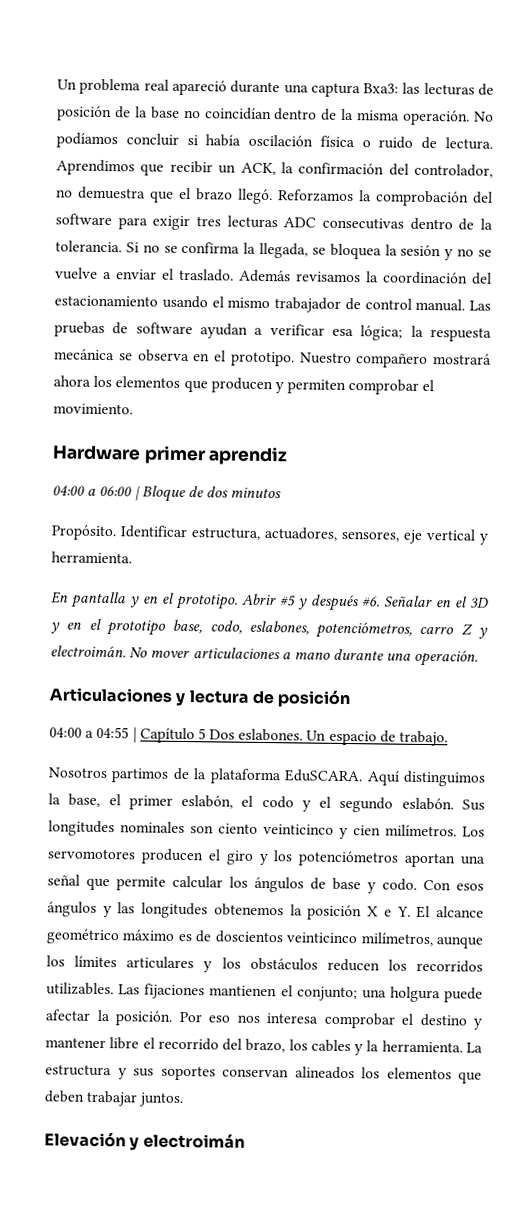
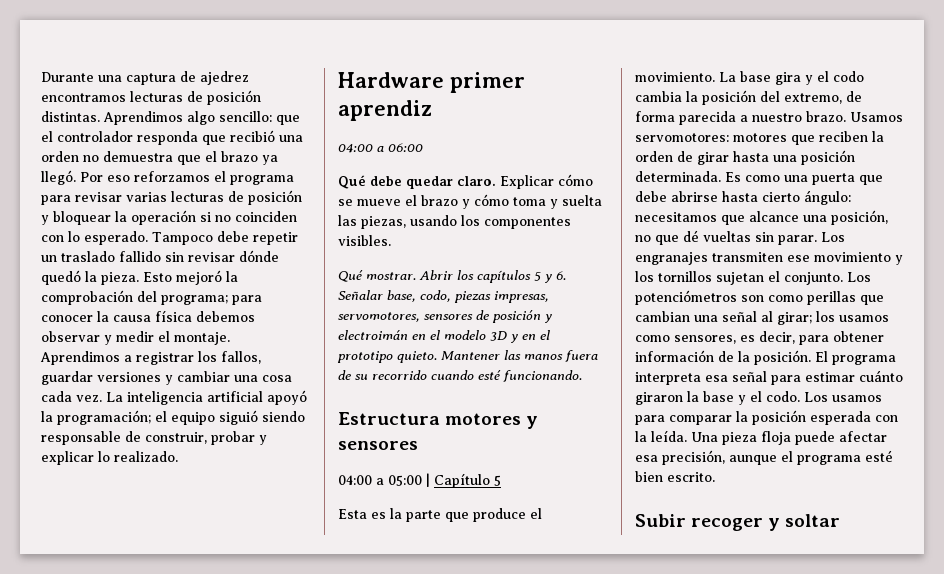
[57,78,495,98] [57,105,495,126] [56,132,493,150] [56,159,493,178] Un problema real apareció durante una captura Bxa3: las lecturas de posición de la base no coincidían dentro de la misma operación. No podíamos concluir si había oscilación física o ruido de lectura. Aprendimos que recibir un ACK, la confirmación del controlador, -> [41,71,249,85] [41,90,261,105] [41,111,300,125] [41,130,303,145] [41,151,79,162] Durante una captura de ajedrez encontramos lecturas de posición distintas. Aprendimos algo sencillo: que el controlador responda que recibió una orden
[238,188,493,207] [55,213,493,231] [55,240,493,261] [55,267,492,285] [54,295,491,313] [54,321,492,342] [54,348,492,369] [53,375,435,395] [53,403,133,415] llegó. Reforzamos la comprobación del software para exigir tres lecturas ADC consecutivas dentro de la tolerancia. Si no se confirma la llegada, se bloquea la sesión y no se vuelve a enviar el traslado. Además revisamos la coordinación del estacionamiento usando el mismo trabajador de control manual. Las pruebas de software ayudan a verificar esa lógica; la respuesta mecánica se observa en el prototipo. Nuestro compañero mostrará ahora los elementos que producen y permiten comprobar el movimiento. -> [262,155,278,165] [41,170,294,185] [41,190,302,205] [41,210,297,225] [41,231,298,245] [41,250,279,262] [41,270,238,285] [41,290,262,305] [41,310,255,322] [41,331,230,345] [40,351,261,365] [41,371,292,385] [41,390,307,405] [41,410,305,425] [41,431,267,445] [41,451,178,465] ya llegó. Por eso reforzamos el programa para revisar varias lecturas de posición y bloquear la operación si no coinciden con lo esperado. Tampoco debe repetir un traslado fallido sin revisar dónde quedó la pieza. Esto mejoró la comprobación del programa; para conocer la causa física debemos observar y medir el montaje. Aprendimos a registrar los fallos, guardar versiones y cambiar una cosa cada vez. La inteligencia artificial apoyó la programación; el equipo siguió siendo responsable de construir, probar y explicar lo realizado.
[134,485,282,503] [51,524,488,545] [51,551,132,564] [51,591,468,612] | Bloque de dos minutos // Propósito. Identificar estructura, actuadores, sensores, eje vertical y herramienta. // En pantalla y en el prototipo. Abrir #5 y después #6. Señalar en el -> [338,174,593,189] [338,194,602,209] [338,215,571,229] [338,235,391,246] [338,270,566,283] [338,290,549,303] [338,310,552,323] [338,330,486,340] // Qué debe quedar claro. Explicar cómo se mueve el brazo y cómo toma y suelta las piezas, usando los componentes visibles. // Qué mostrar. Abrir los capítulos 5 y 6. Señalar base, codo, piezas impresas, servomotores, sensores de posición y electroimán en el modelo
[172,619,489,639] [50,645,479,667] [49,687,352,709] [49,726,130,739] base, codo, eslabones, potenciómetros, carro Z y electroimán. No mover articulaciones a mano durante una operación. // Articulaciones y lectura de posición // 04:00 a 04:55 -> [397,350,598,363] [338,370,582,382] [338,412,539,429] [338,441,418,450] [338,475,422,486] quieto. Mantener las manos fuera de su recorrido cuando esté funcionando. // Estructura motores y sensores // 04:00 a 05:00
[209,728,449,747] [48,767,486,787] [48,793,485,813] [48,820,485,840] [47,848,485,868] [47,874,484,894] [47,901,485,921] [46,928,483,949] [46,955,483,973] [46,982,483,1003] [45,1009,482,1030] [45,1037,483,1056] [45,1064,482,1084] [44,1090,184,1108] [44,1131,245,1151] Dos eslabones. Un espacio de trabajo. // Nosotros partimos de la plataforma EduSCARA. Aquí distinguimos la base, el primer eslabón, el codo y el segundo eslabón. Sus longitudes nominales son ciento veinticinco y cien milímetros. Los servomotores producen el giro y los potenciómetros aportan una señal que permite calcular los ángulos de base y codo. Con esos ángulos y las longitudes obtenemos la posición X e Y. El alcance geométrico máximo es de doscientos veinticinco milímetros, aunque los límites articulares y los obstáculos reducen los recorridos utilizables. Las fijaciones mantienen el conjunto; una holgura puede afectar la posición. Por eso nos interesa comprobar el destino y mantener libre el recorrido del brazo, los cables y la herramienta. La estructura y sus soportes conservan alineados los elementos que deben trabajar juntos. // Elevación y electroimán -> [338,508,542,522] [635,71,864,85] [635,90,862,105] [635,111,903,125] [635,131,884,145] [635,150,855,165] [635,171,883,185] [635,190,851,205] [635,210,888,225] [635,230,845,245] [635,252,903,265] [635,271,871,285] [635,290,884,305] [635,311,889,325] [635,331,884,345] [635,350,896,365] [635,370,903,385] [635,391,882,405] [635,410,898,425] [635,430,887,445] [635,450,893,465] [635,471,715,482] [635,514,841,531] // Esta es la parte que produce el movimiento. La base gira y el codo cambia la posición del extremo, de forma parecida a nuestro brazo. Usamos servomotores: motores que reciben la orden de girar hasta una posición determinada. Es como una puerta que debe abrirse hasta cierto ángulo: necesitamos que alcance una posición, no que dé vueltas sin parar. Los engranajes transmiten ese movimiento y los tornillos sujetan el conjunto. Los potenciómetros son como perillas que cambian una señal al girar; los usamos como sensores, es decir, para obtener información de la posición. El programa interpreta esa señal para estimar cuánto giraron la base y el codo. Los usamos para comparar la posición esperada con la leída. Una pieza floja puede afectar esa precisión, aunque el programa esté bien escrito. // Subir recoger y soltar

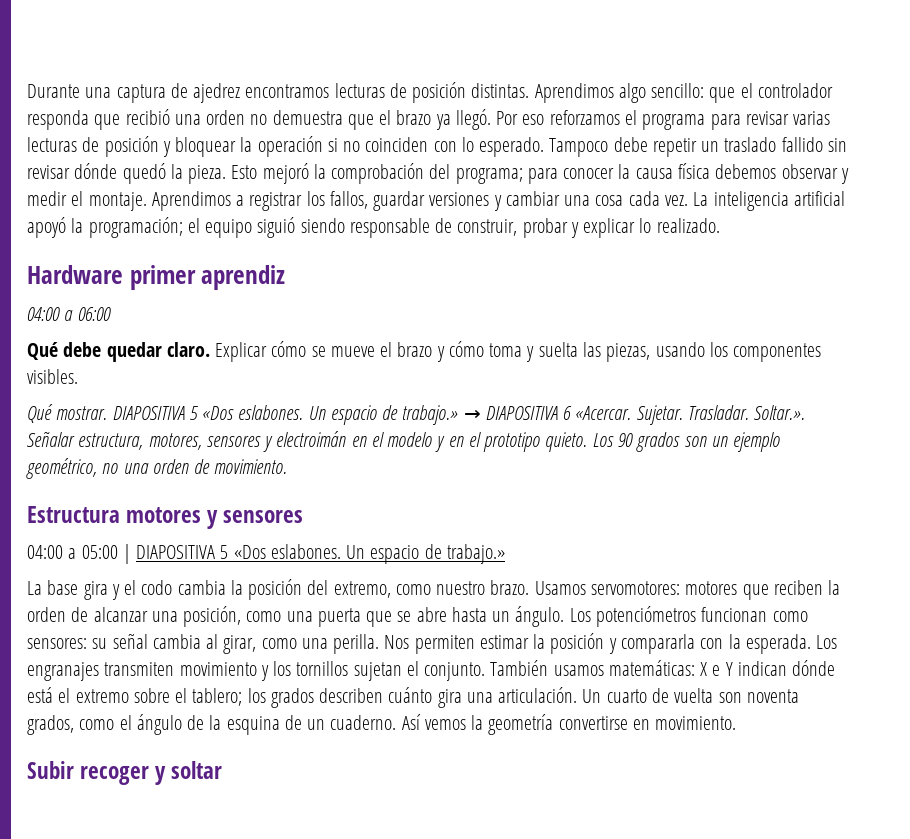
[419,270,566,283] [338,290,549,303] [338,310,541,323] Abrir los capítulos 5 y 6. Señalar base, codo, piezas impresas, servomotores, sensores de posición -> [112,405,806,425] [27,431,261,450] DIAPOSITIVA 5 «Dos eslabones. Un espacio de trabajo.» → DIAPOSITIVA 6 «Acercar. Sujetar. Trasladar. Soltar.». Señalar estructura, motores, sensores
[490,331,507,341] 3D -> (433, 439) none
[441,350,598,362] [338,370,582,382] Mantener las manos fuera de su recorrido cuando esté funcionando. -> [592,432,781,452] [26,458,288,479] Los 90 grados son un ejemplo geométrico, no una orden de movimiento.
[434,473,501,488] [338,508,542,522] [635,72,715,82] Capítulo 5 // Esta es la parte que produce el movimiento. -> [136,544,505,564] DIAPOSITIVA 5 «Dos eslabones. Un espacio de trabajo.» //
[846,91,862,102] [635,111,748,125] de forma parecida a -> [395,584,431,595] como
[697,150,855,165] [635,171,883,185] [635,190,851,205] [635,210,888,225] [635,230,817,245] girar hasta una posición determinada. Es como una puerta que debe abrirse hasta cierto ángulo: necesitamos que alcance una posición, no que dé vueltas sin parar. -> [93,606,808,627] [27,633,811,654] alcanzar una posición, como una puerta que se abre hasta un ángulo. Los potenciómetros funcionan como sensores: su señal cambia al girar, como una perilla. Nos permiten estimar la posición y compararla con la esperada.
[787,255,810,262] ese -> (175, 669) none
[847,272,871,282] [635,290,884,305] [635,311,889,325] [635,331,884,345] [635,350,896,365] [635,370,903,385] [635,391,882,405] [635,410,898,425] [635,430,887,445] [635,450,893,465] [635,471,715,482] Los potenciómetros son como perillas que cambian una señal al girar; los usamos como sensores, es decir, para obtener información de la posición. El programa interpreta esa señal para estimar cuánto giraron la base y el codo. Los usamos para comparar la posición esperada con la leída. Una pieza floja puede afectar esa precisión, aunque el programa esté bien escrito. -> [490,660,836,676] [27,687,799,708] [27,714,737,735] También usamos matemáticas: X e Y indican dónde está el extremo sobre el tablero; los grados describen cuánto gira una articulación. Un cuarto de vuelta son noventa grados, como el ángulo de la esquina de un cuaderno. Así vemos la geometría convertirse en movimiento.

